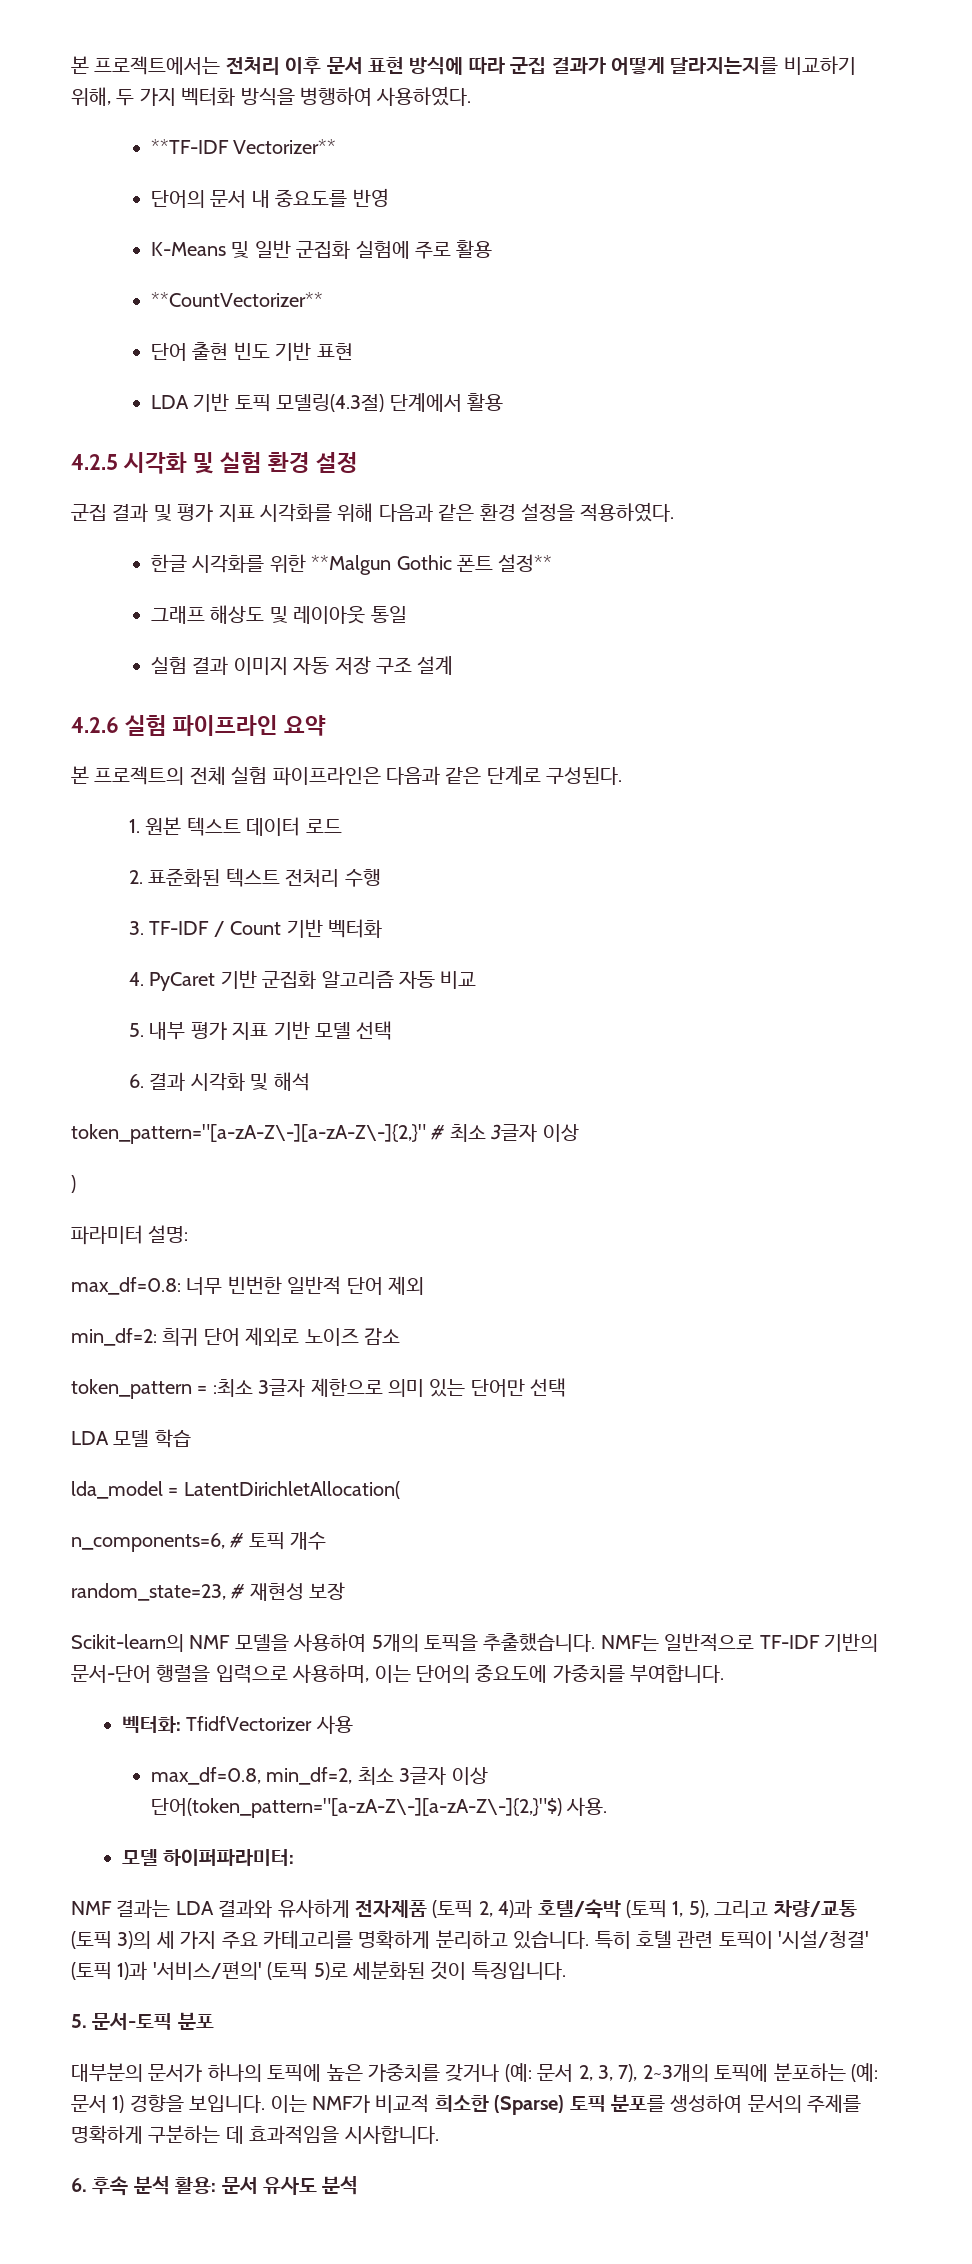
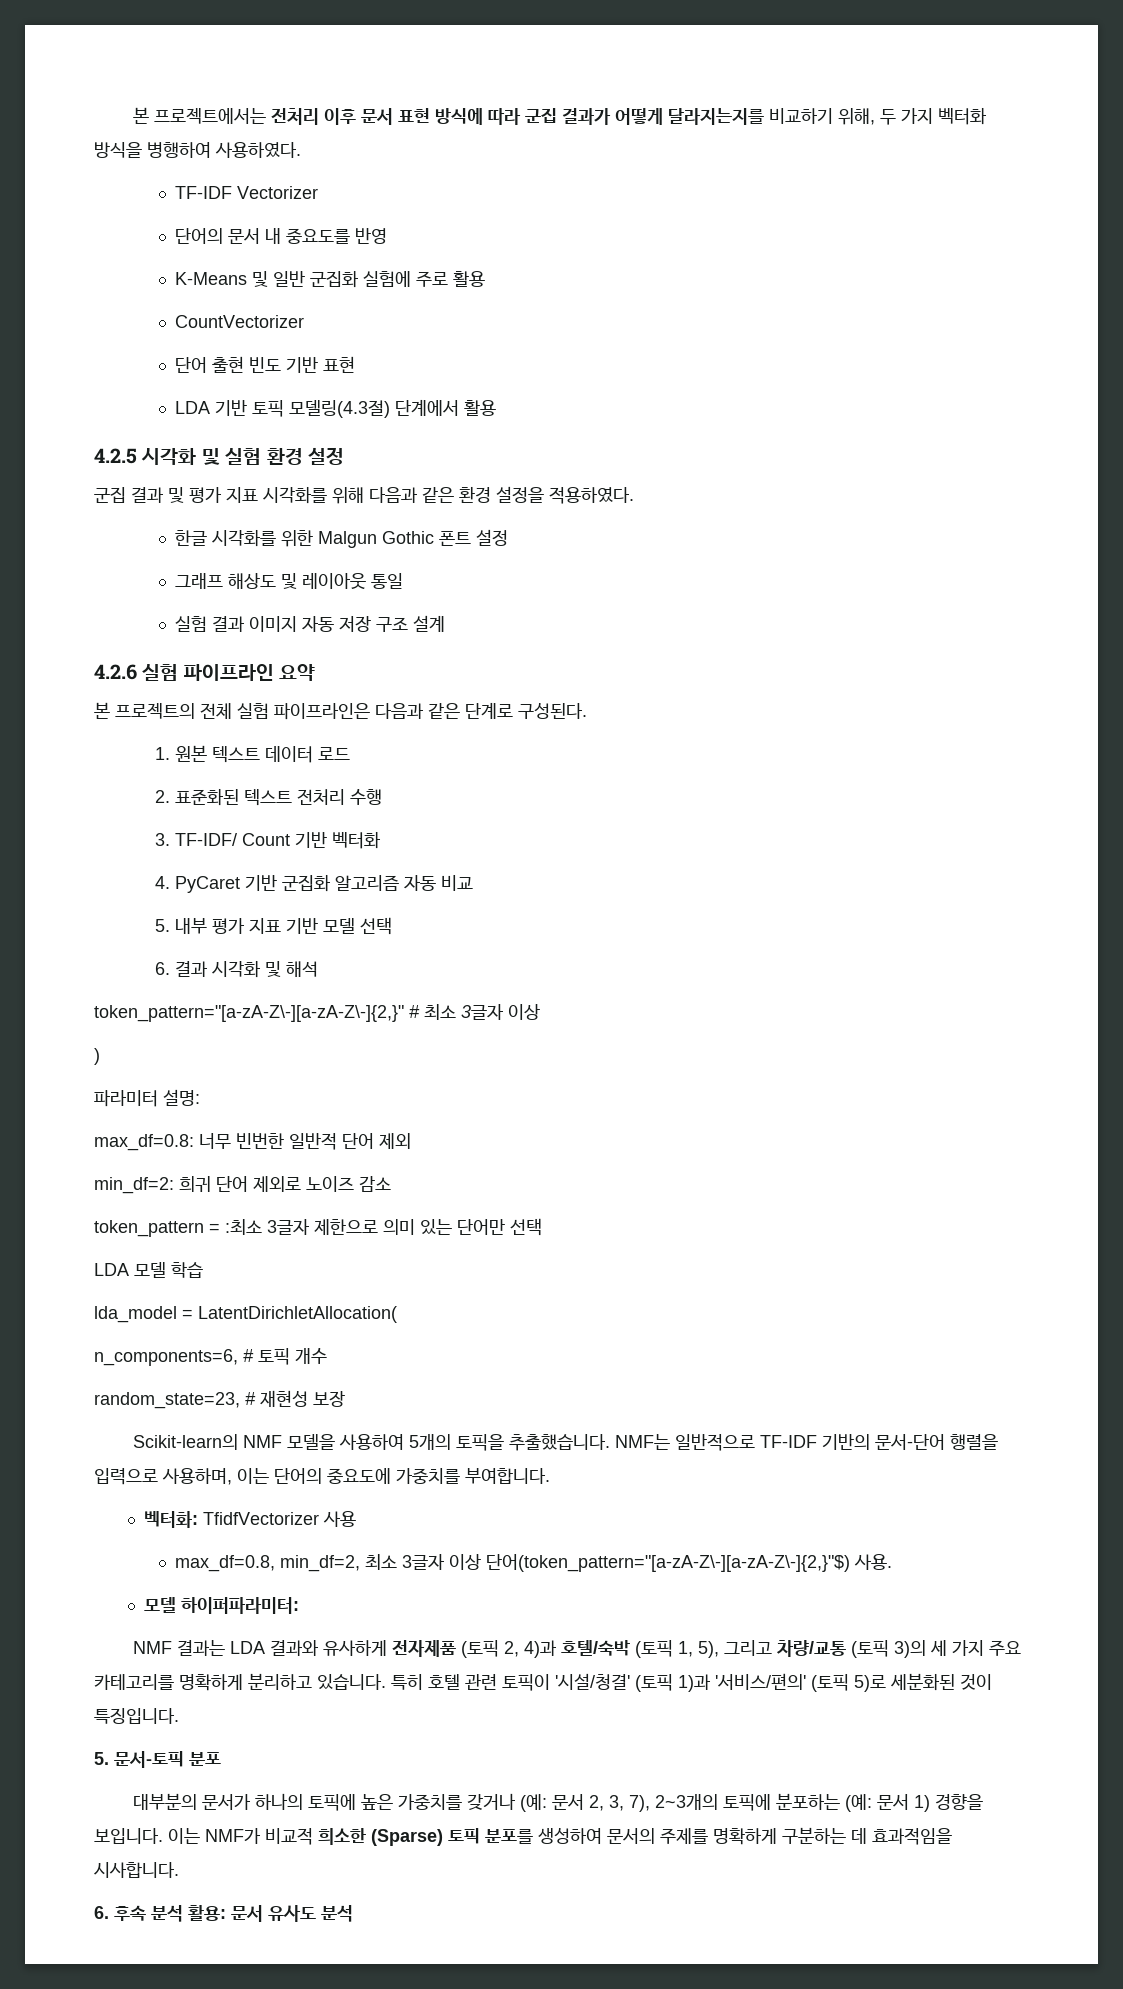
[150,139,337,154] **TF-IDF Vectorizer** -> [174,186,318,199] TF-IDF Vectorizer
[150,292,323,307] **CountVectorizer** -> [174,315,304,328] CountVectorizer
[311,555,392,575] **Malgun -> [317,531,377,548] Malgun
[498,554,553,572] 설정** -> [475,529,508,546] 설정
[149,921,225,937] TF-IDF / -> [175,833,238,846] TF-IDF/

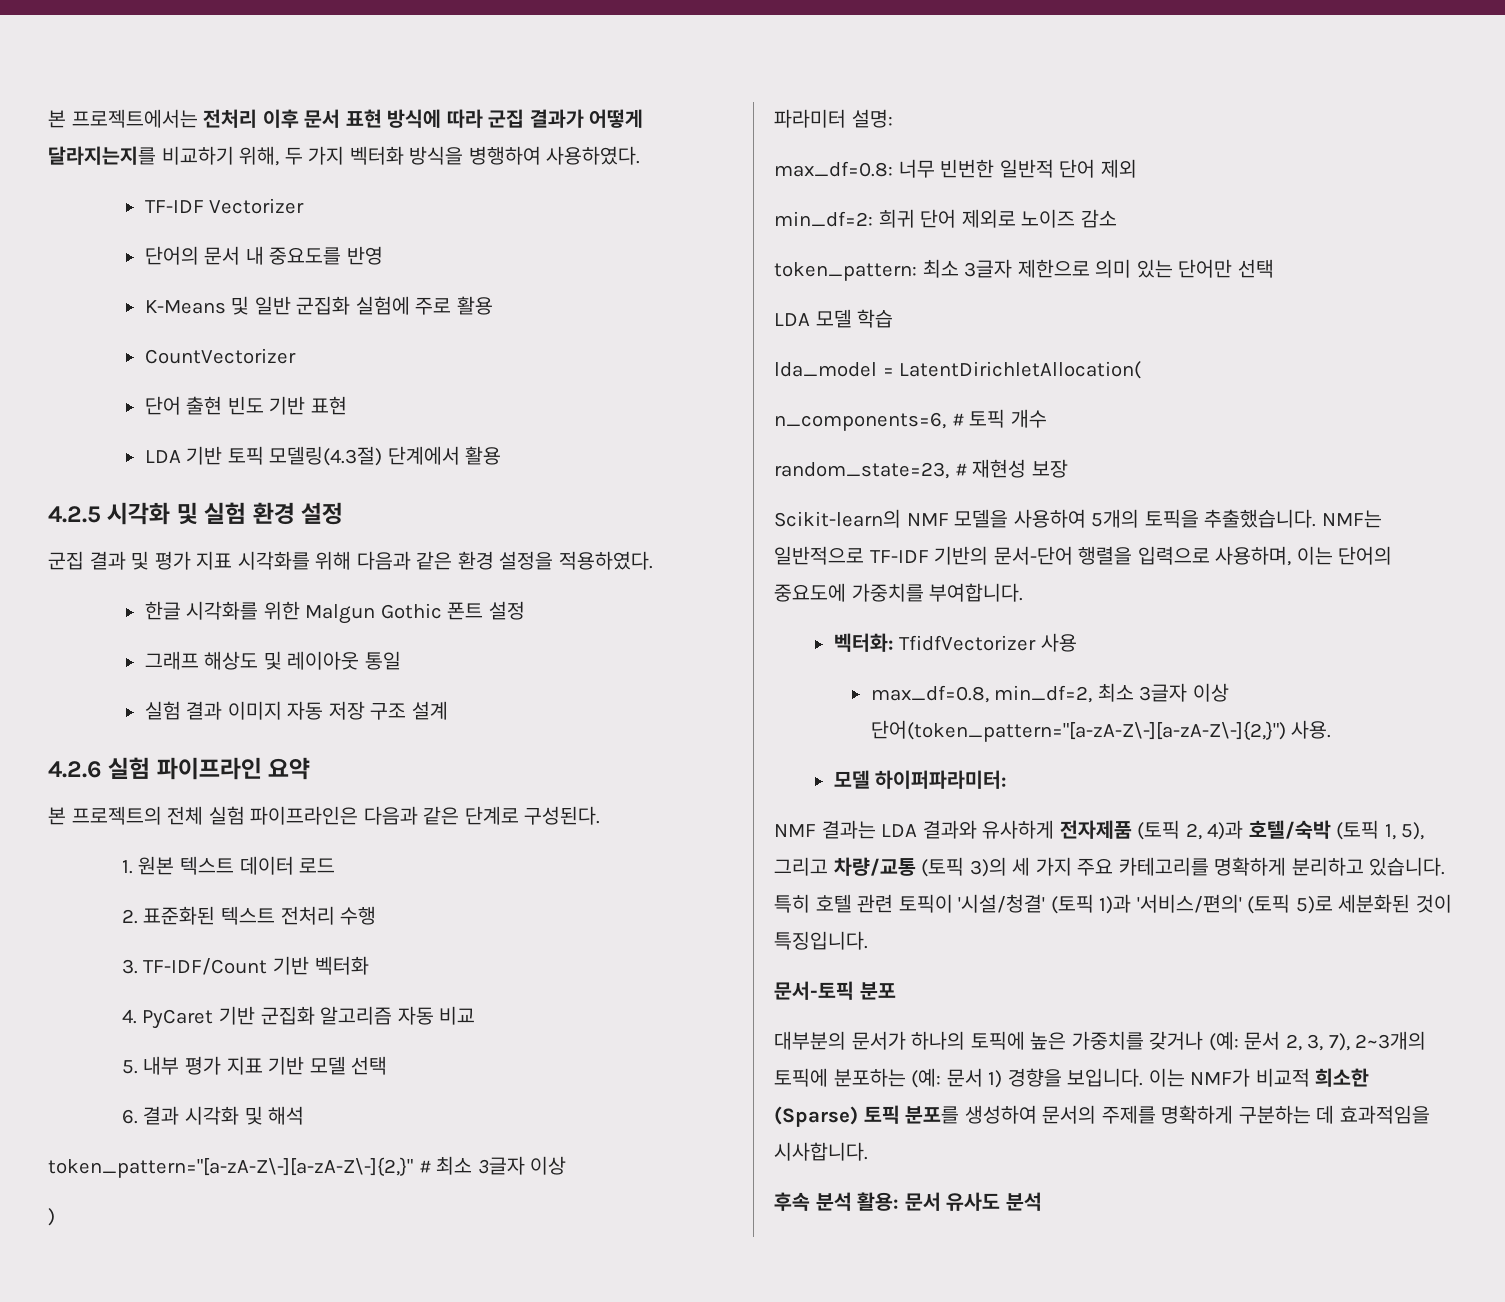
[175,833,291,846] TF-IDF/ Count -> [143,958,268,975] TF-IDF/Count
[94,1219,262,1237] token_pattern = :최소 -> [774,259,959,281] token_pattern: 최소
[485,1554,850,1572] 단어(token_pattern="[a-zA-Z\-][a-zA-Z\-]{2,}"$) -> [870,720,1286,742] 단어(token_pattern="[a-zA-Z\-][a-zA-Z\-]{2,}")
[94,1752,109,1765] 5. -> (868, 940) none
[94,1906,109,1919] 6. -> (868, 1151) none

